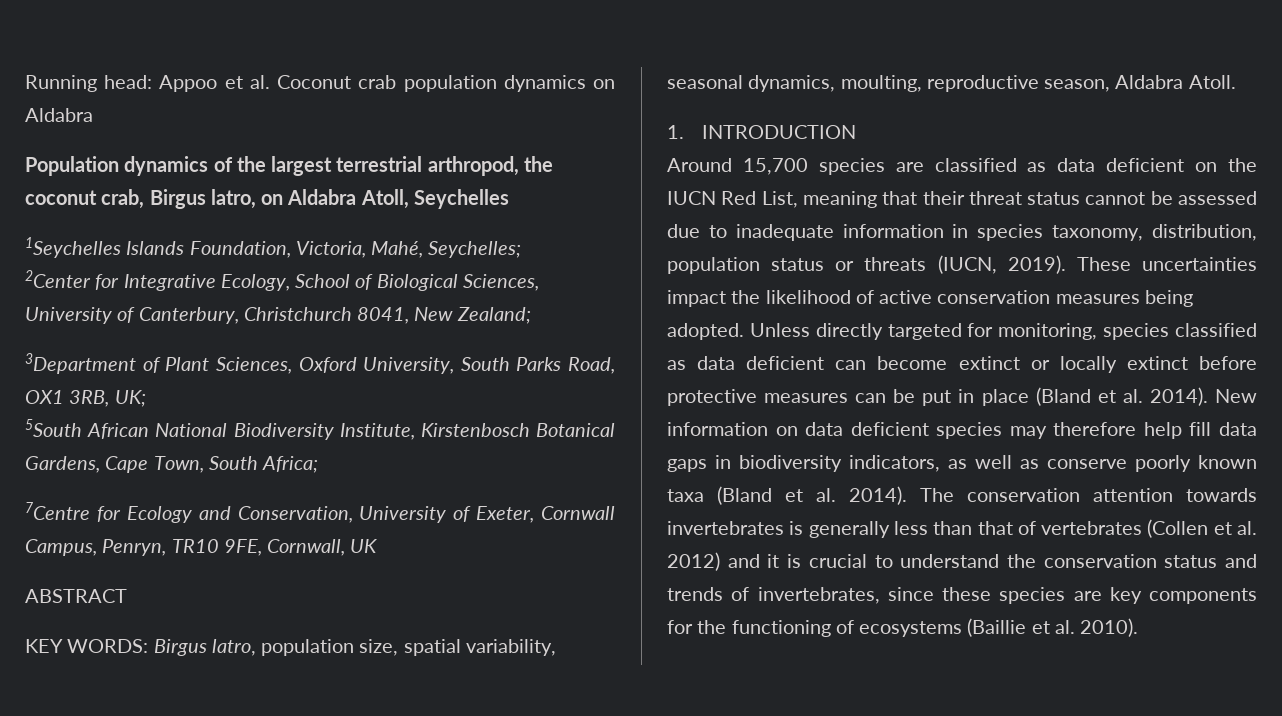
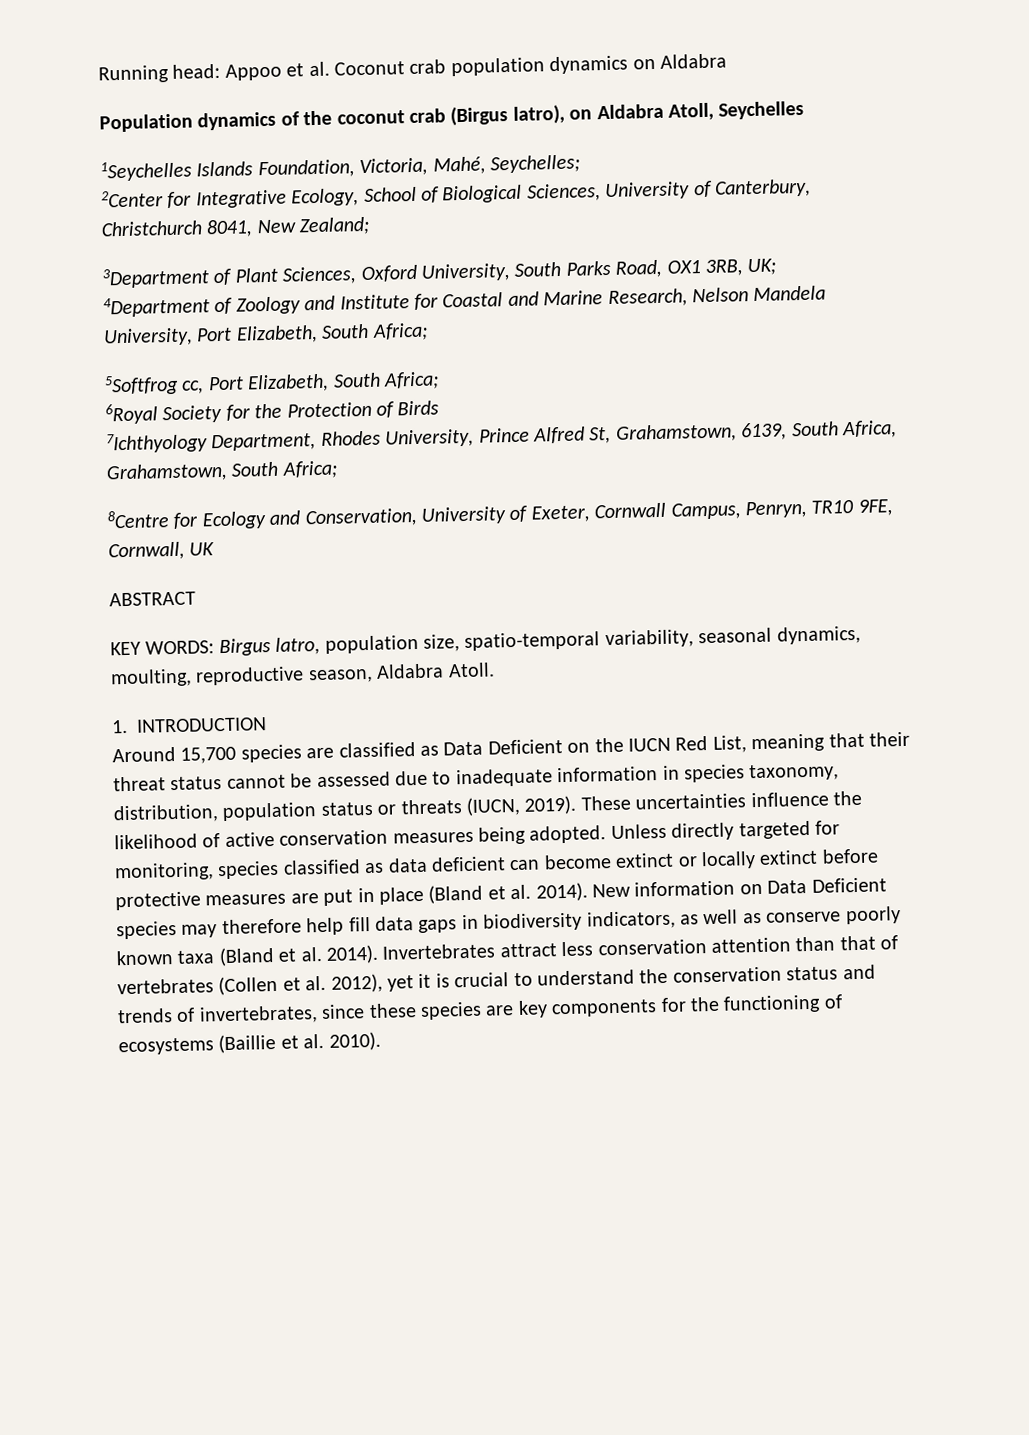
[271,156,553,176] [25,189,256,209] largest terrestrial arthropod, the coconut crab, Birgus latro, -> [336,104,565,127] coconut crab (Birgus latro),
[25,419,615,440] [25,456,319,473] [25,502,90,520] 5South African National Biodiversity Institute, Kirstenbosch Botanical Gardens, Cape Town, South Africa; // 7Centre -> [103,285,827,318] [103,322,428,347] [104,371,439,396] [105,400,440,425] [106,420,897,454] [106,460,338,483] [107,510,170,529] 4Department of Zoology and Institute for Coastal and Marine Research, Nelson Mandela University, Port Elizabeth, South Africa; // 5Softfrog cc, Port Elizabeth, South Africa; // 6Royal Society for the Protection of Birds // 7Ichthyology Department, Rhodes University, Prince Alfred St, Grahamstown, 6139, South Africa, Grahamstown, South Africa; // 8Centre
[403,639,461,656] spatial -> [464,631,601,652] spatio-temporal
[1057,158,1185,172] data deficient -> [443,739,563,756] Data Deficient
[667,290,726,307] impact -> [750,791,829,808] influence
[855,389,916,403] can be -> [290,893,319,904] are
[805,422,929,436] data deficient -> [767,877,887,894] Data Deficient
[920,488,1257,502] [667,521,928,538] The conservation attention towards invertebrates is generally less -> [382,937,791,960] Invertebrates attract less conservation attention
[667,552,760,571] 2012) and -> [330,973,414,993] 2012), yet

